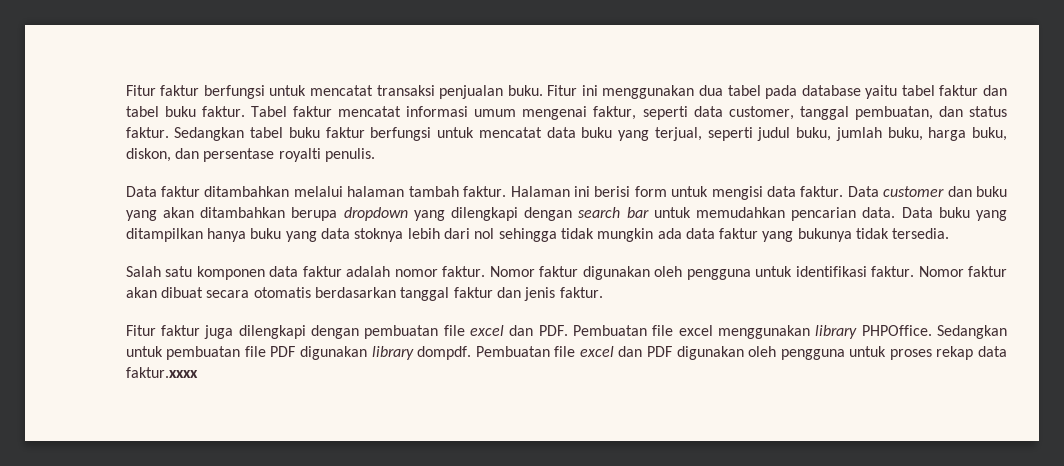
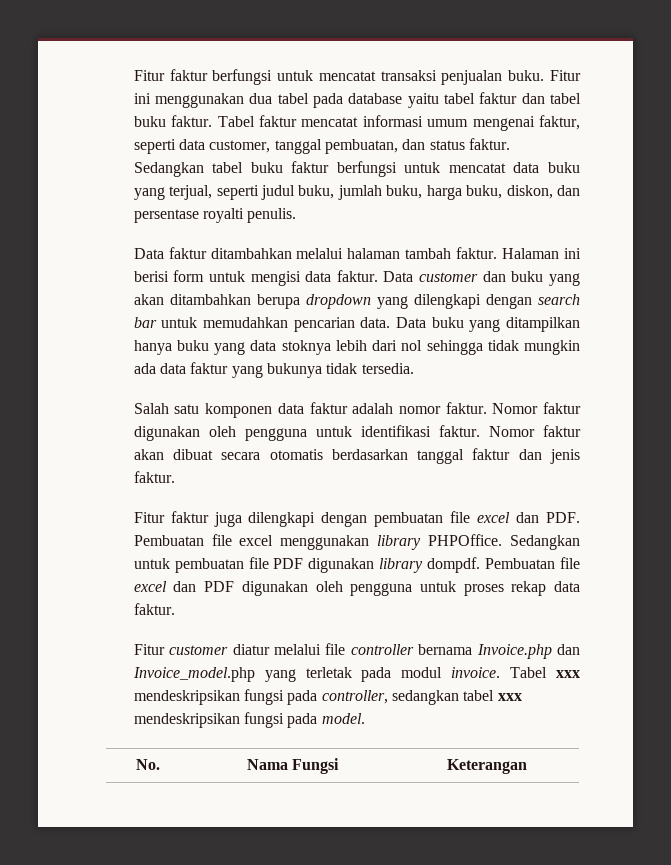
[125,367,198,378] faktur.xxxx -> [133,603,175,615] [133,643,580,659] [132,667,581,682] [133,689,522,705] [133,712,365,728] [136,759,160,770] [246,758,340,774] [446,759,527,774] faktur. // Fitur customer diatur melalui file controller bernama Invoice.php dan Invoice_model.php yang terletak pada modul invoice. Tabel xxx mendeskripsikan fungsi pada controller, sedangkan tabel xxx mendeskripsikan fungsi pada model. // No. | Nama Fungsi | Keterangan

